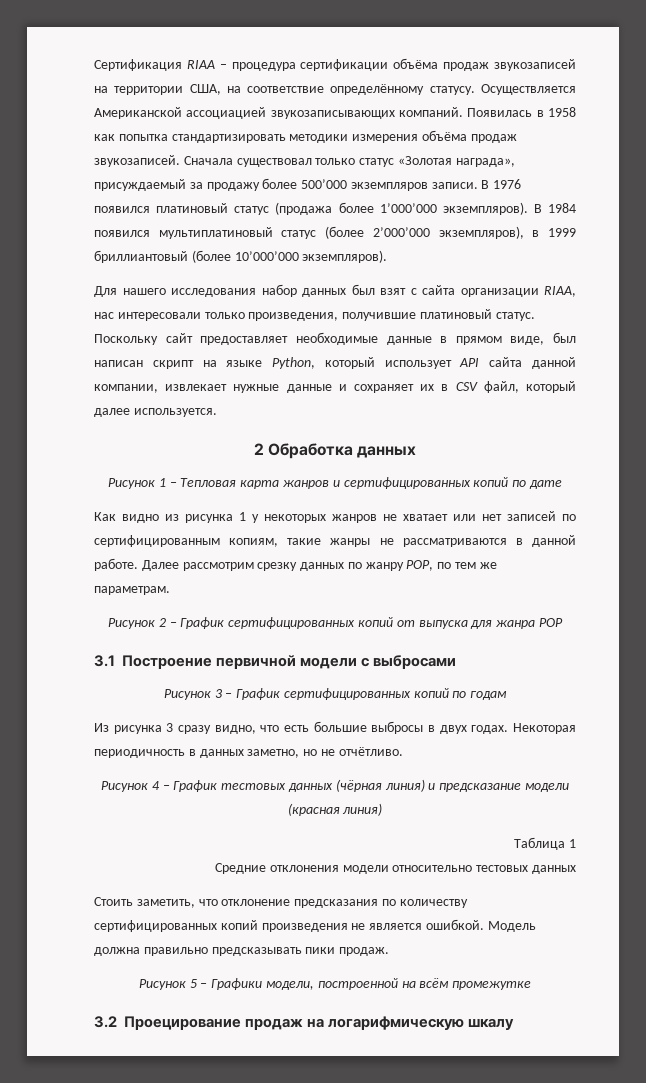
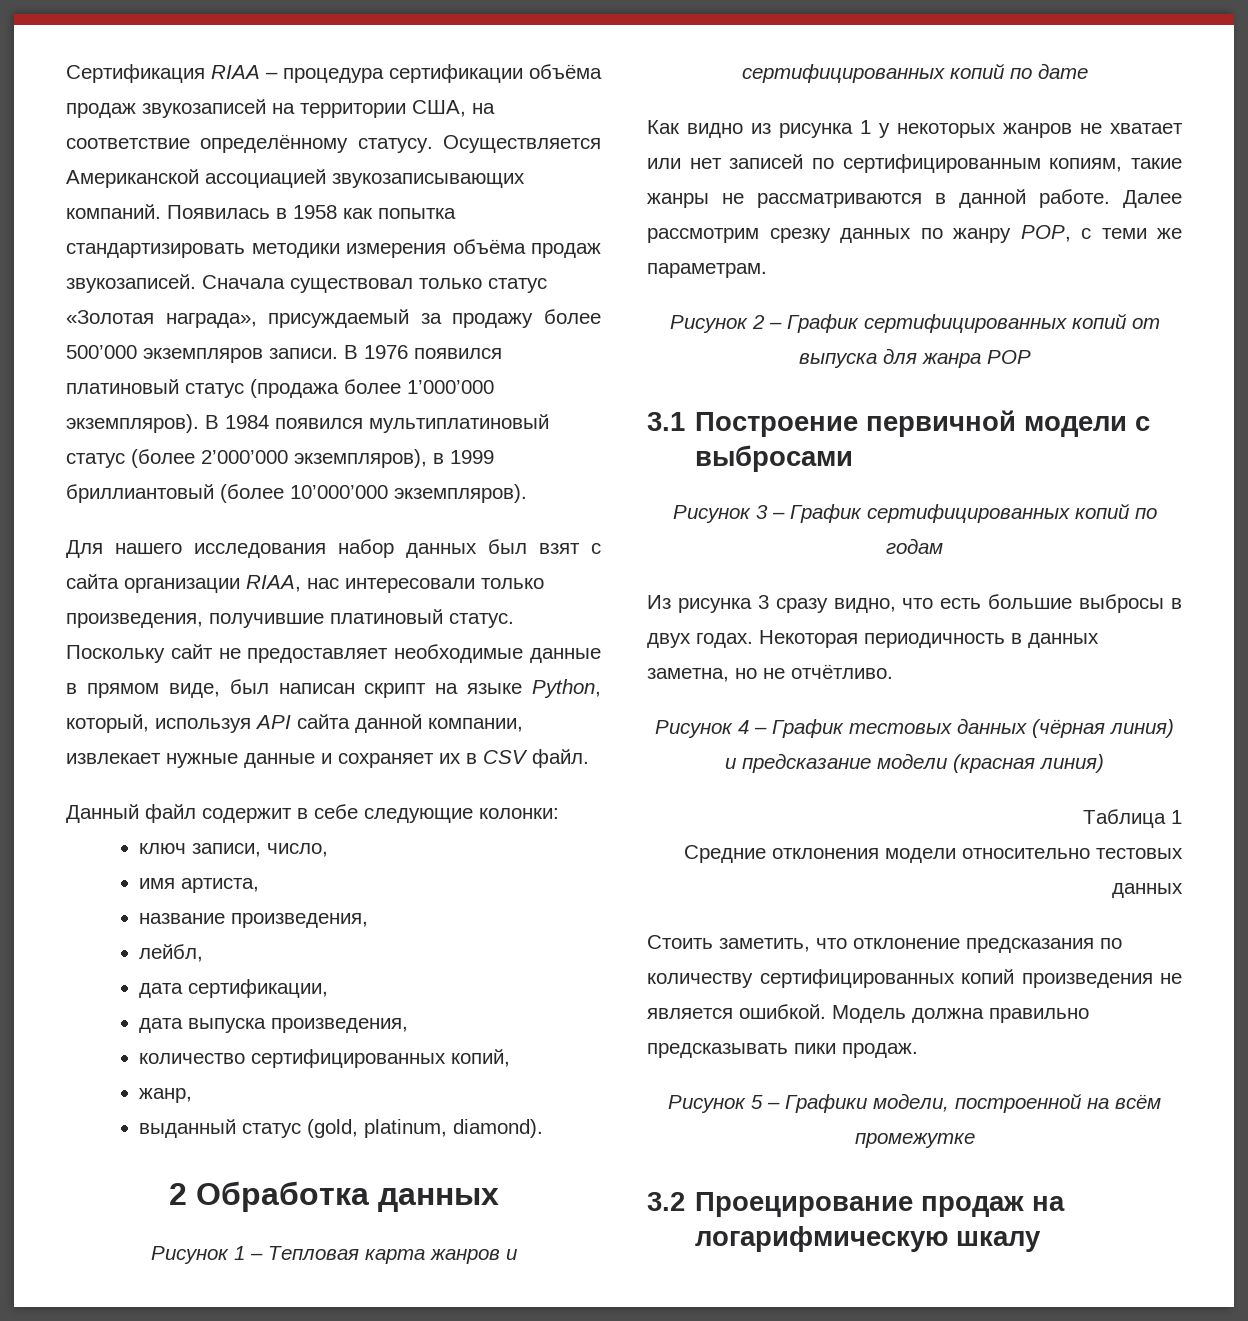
(193, 338) none -> [218,648,241,659] не
[324,357,452,369] который использует -> [66,714,251,733] который, используя
[483,381,576,393] [94,408,217,417] файл, который далее используется. -> [532,749,589,768] [66,804,559,823] [139,843,329,857] [139,878,260,893] [139,913,369,928] [139,944,204,962] [139,979,329,998] [139,1018,409,1033] [139,1049,511,1068] [139,1088,193,1103] [139,1119,544,1138] файл. // Данный файл содержит в себе следующие колонки: // ключ записи, число, // имя артиста, // название произведения, // лейбл, // дата сертификации, // дата выпуска произведения, // количество сертифицированных копий, // жанр, // выданный статус (gold, platinum, diamond).
[437,562,477,569] по тем -> [1081,228,1147,239] с теми
[247,749,300,758] заметно, -> [647,668,729,682] заметна,

